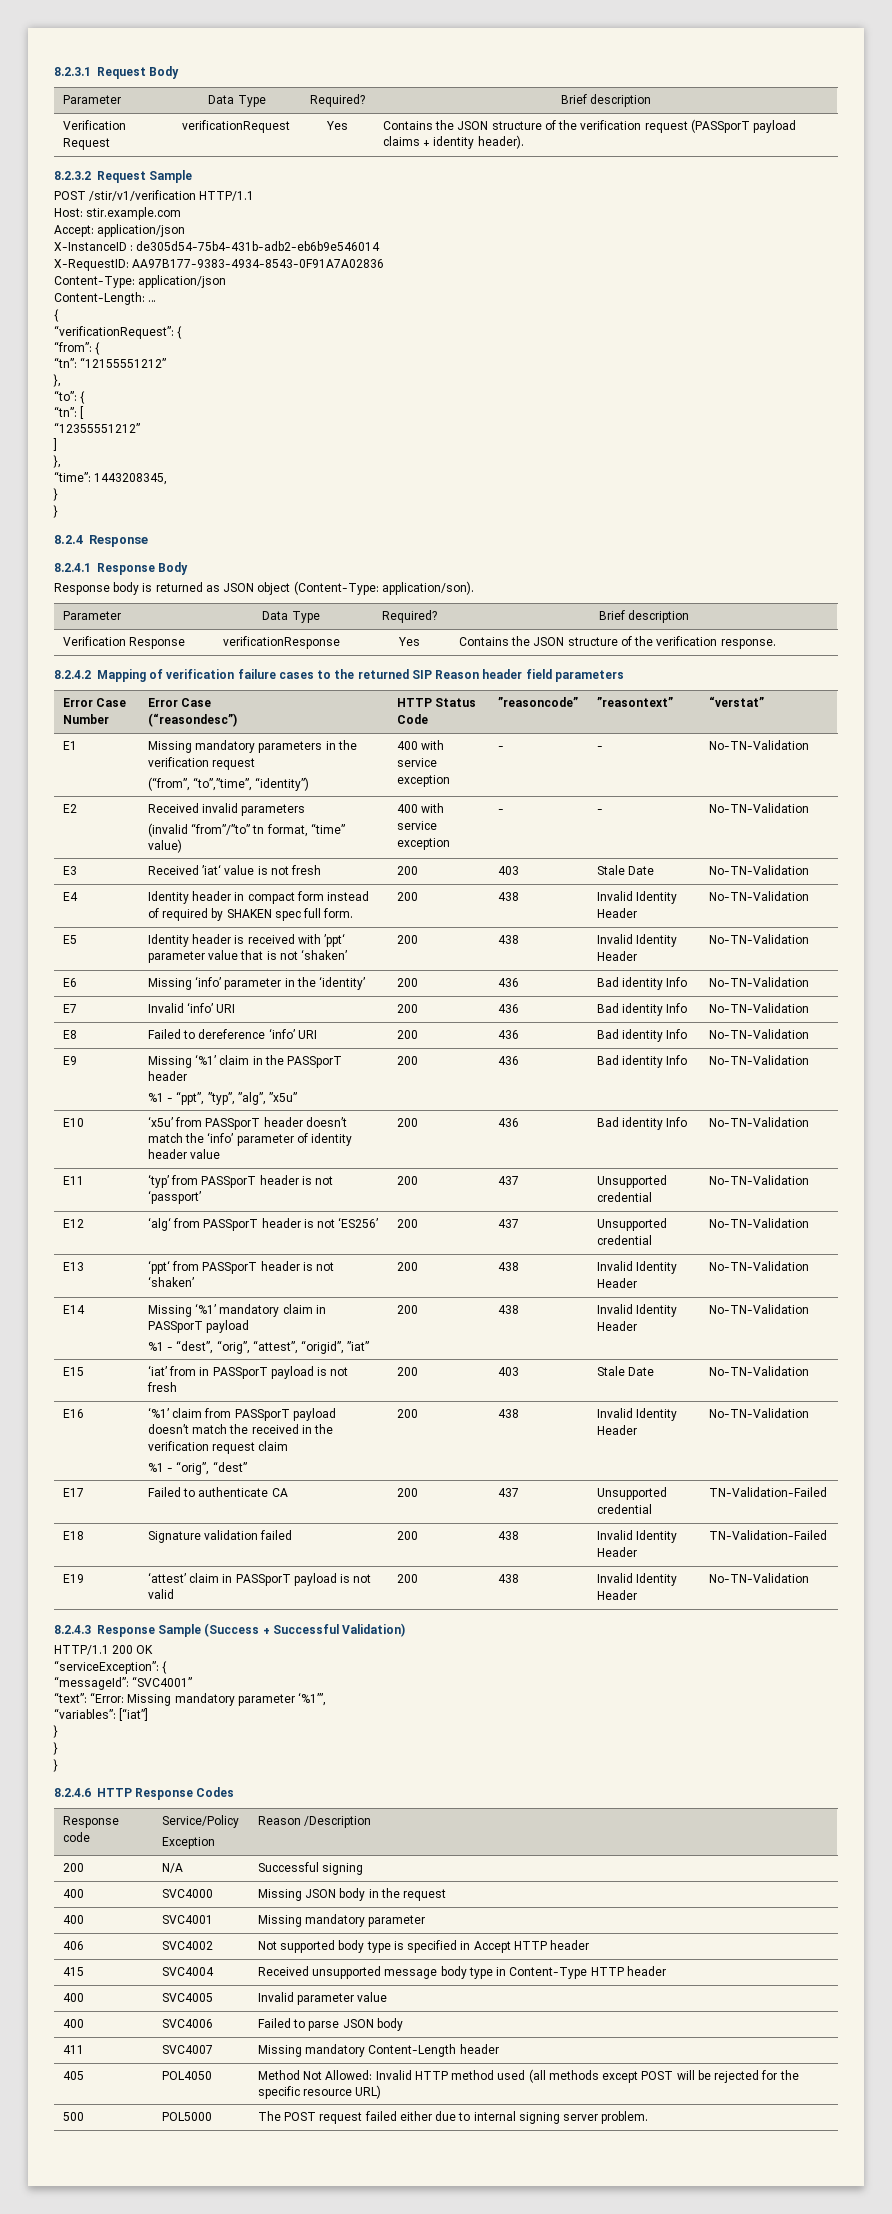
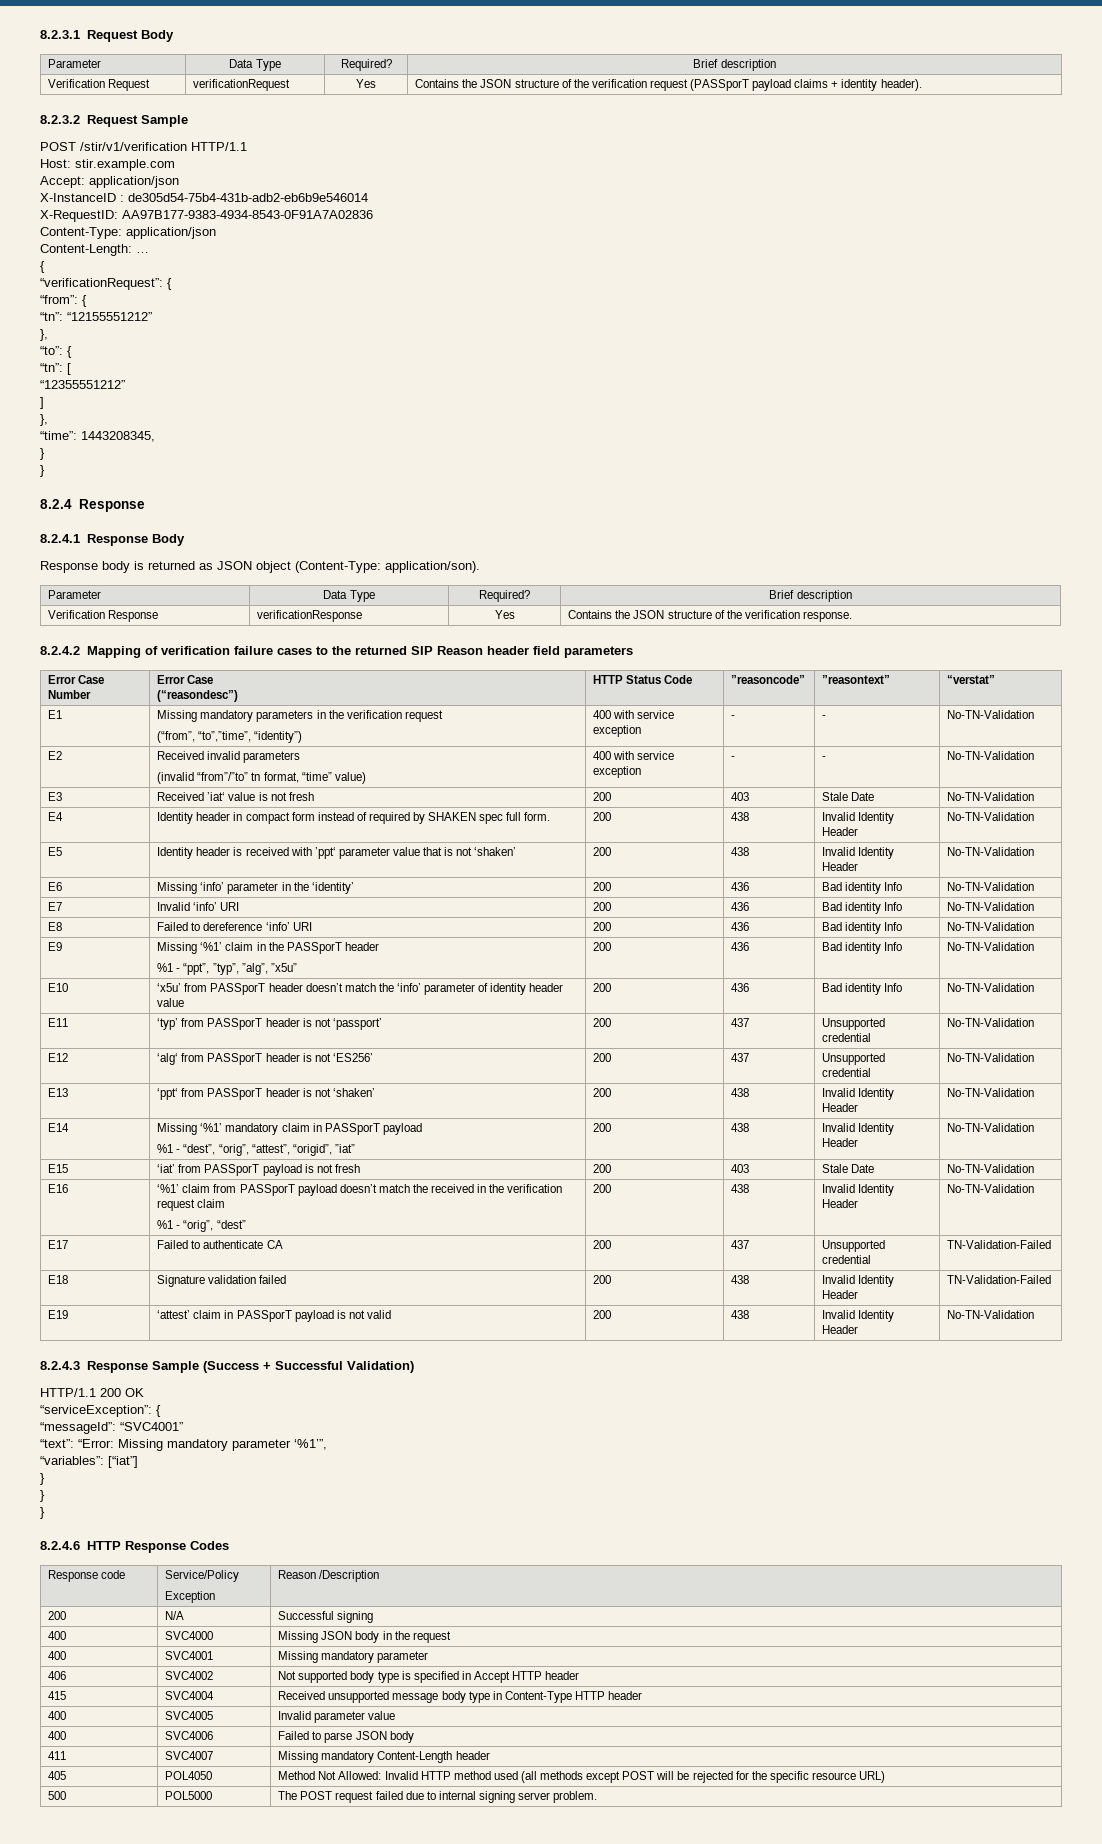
[199,1367,210,1376] in -> (202, 1168) none
[399,2111,432,2121] either -> (403, 1795) none

